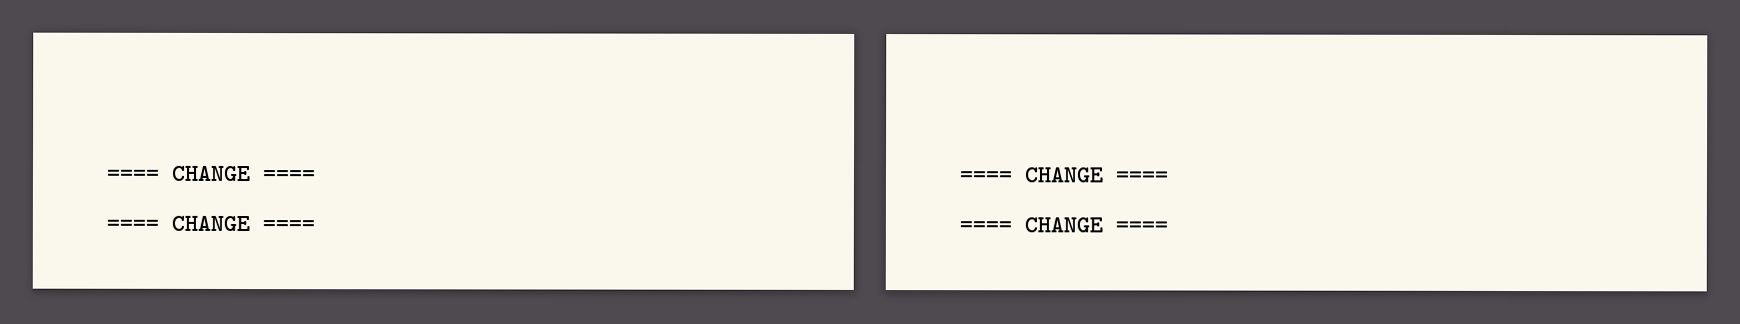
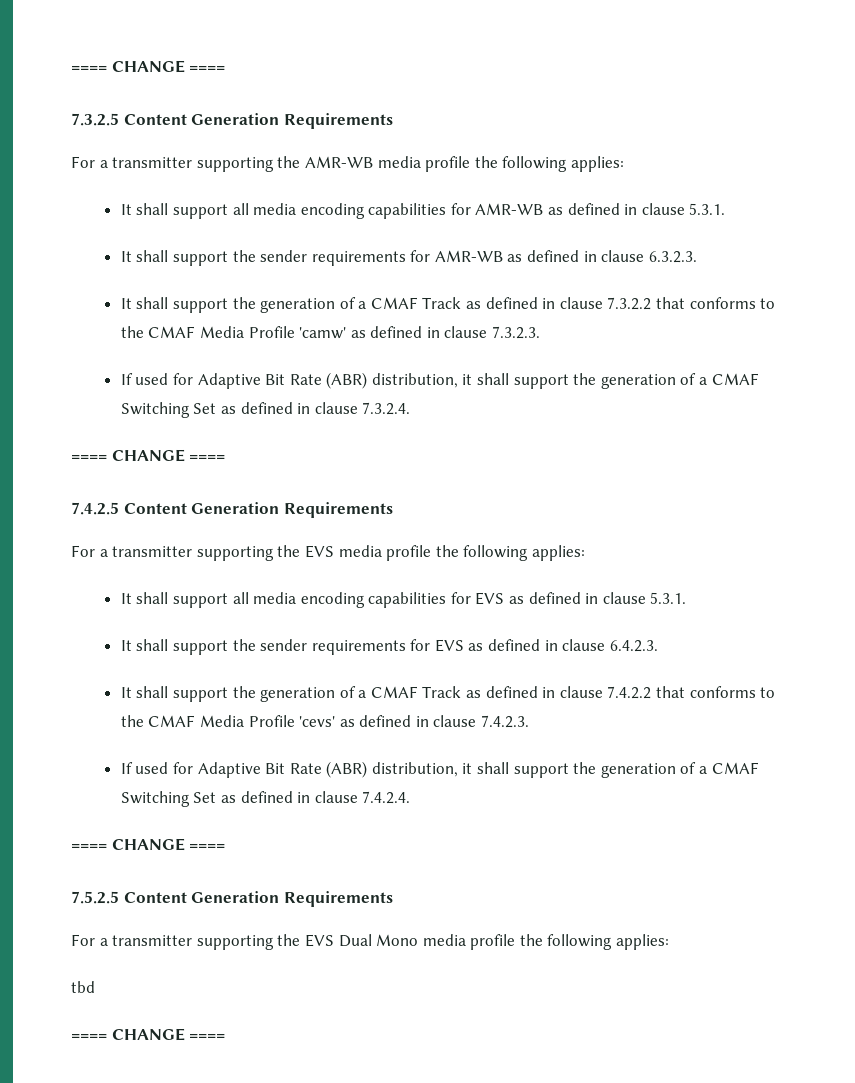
[106,165,315,182] [106,215,315,232] [959,167,1168,183] ==== CHANGE ==== // ==== CHANGE ==== // ==== CHANGE ==== -> [71,60,226,73] [71,113,393,129] [71,156,624,172] [120,203,726,219] [120,250,697,266] [120,297,776,313] [120,326,541,339] [120,372,759,389] [120,402,411,418] [71,449,226,462] [71,502,393,518] [71,545,585,561] [120,592,687,608] [120,639,658,655] [120,686,776,702] [120,715,530,728] [120,761,759,778] [120,791,411,807] [71,838,226,851] [71,891,393,907] [71,934,670,950] [71,981,95,993] ==== CHANGE ==== // 7.3.2.5 Content Generation Requirements // For a transmitter supporting the AMR-WB media profile the following applies: // It shall support all media encoding capabilities for AMR-WB as defined in clause 5.3.1. // It shall support the sender requirements for AMR-WB as defined in clause 6.3.2.3. // It shall support the generation of a CMAF Track as defined in clause 7.3.2.2 that conforms to the CMAF Media Profile 'camw' as defined in clause 7.3.2.3. // If used for Adaptive Bit Rate (ABR) distribution, it shall support the generation of a CMAF Switching Set as defined in clause 7.3.2.4. // ==== CHANGE ==== // 7.4.2.5 Content Generation Requirements // For a transmitter supporting the EVS media profile the following applies: // It shall support all media encoding capabilities for EVS as defined in clause 5.3.1. // It shall support the sender requirements for EVS as defined in clause 6.4.2.3. // It shall support the generation of a CMAF Track as defined in clause 7.4.2.2 that conforms to the CMAF Media Profile 'cevs' as defined in clause 7.4.2.3. // If used for Adaptive Bit Rate (ABR) distribution, it shall support the generation of a CMAF Switching Set as defined in clause 7.4.2.4. // ==== CHANGE ==== // 7.5.2.5 Content Generation Requirements // For a transmitter supporting the EVS Dual Mono media profile the following applies: // tbd

